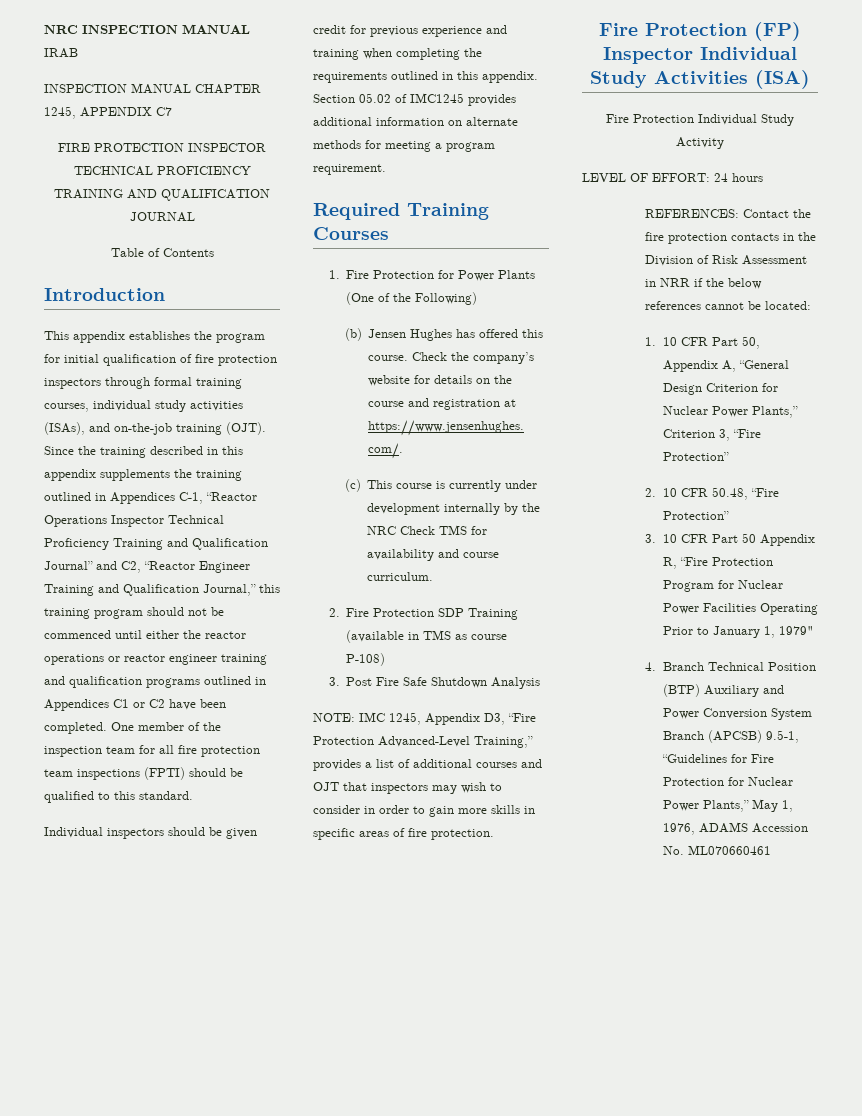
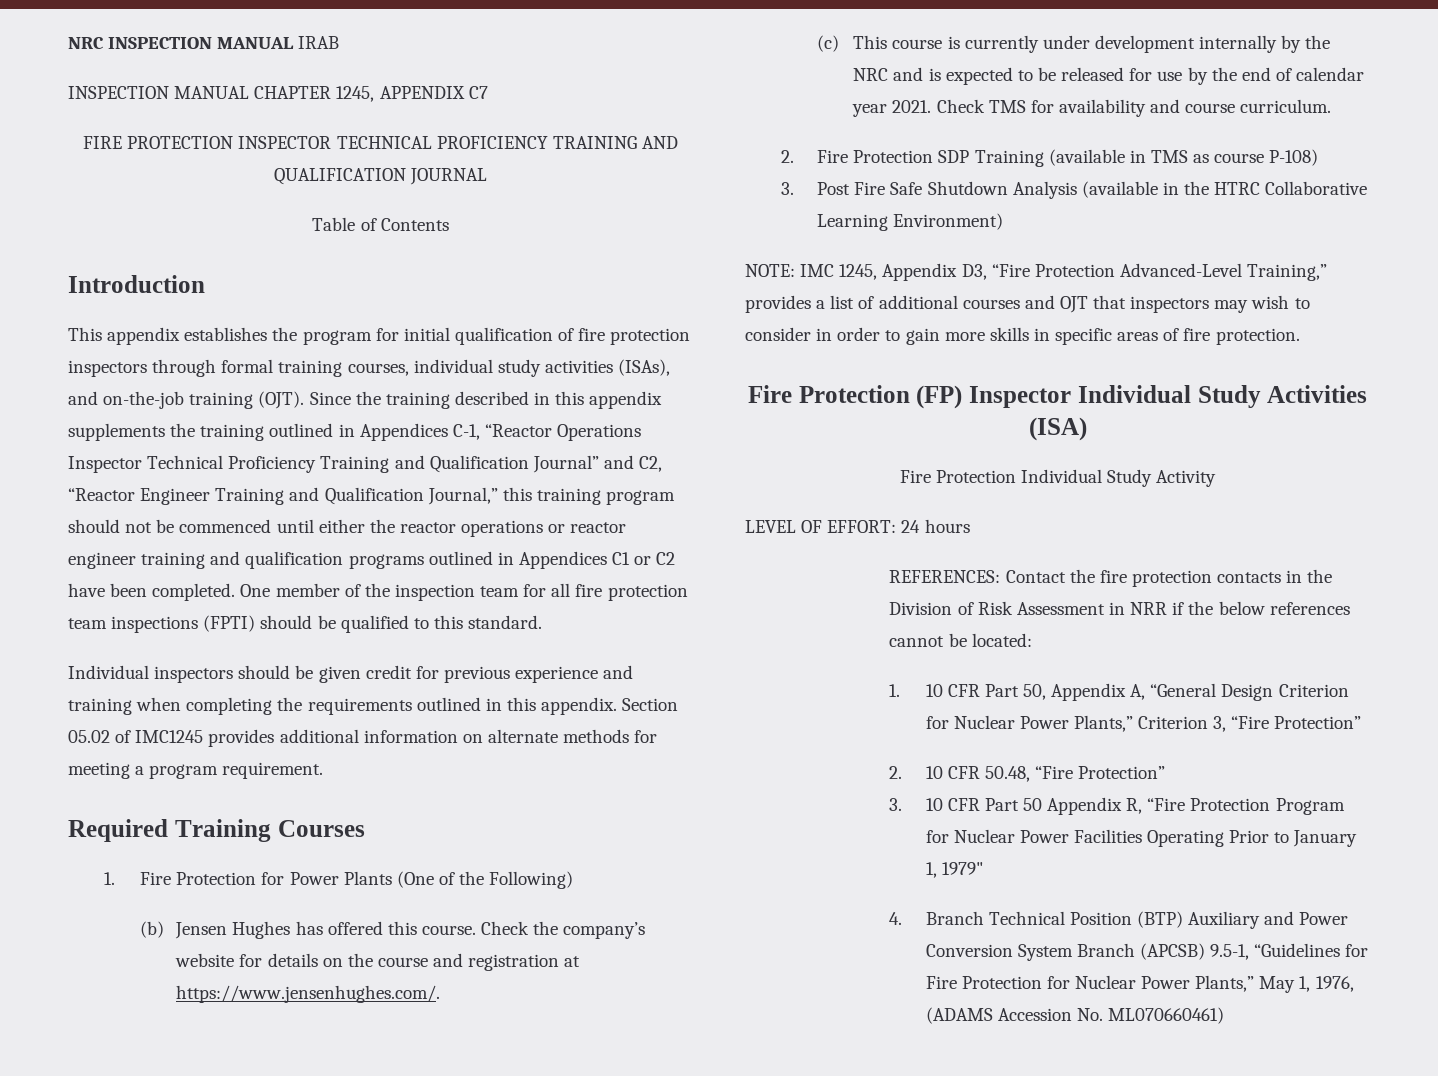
(397, 530) none -> [893,67,1365,85] [852,100,932,117] and is expected to be released for use by the end of calendar year 2021.
(541, 683) none -> [1081,181,1368,198] [817,213,1004,231] (available in the HTRC Collaborative Learning Environment)
[698,822,748,833] ADAMS -> [925,1007,993,1024] (ADAMS
[687,845,771,855] ML070660461 -> [1107,1007,1224,1024] ML070660461)

